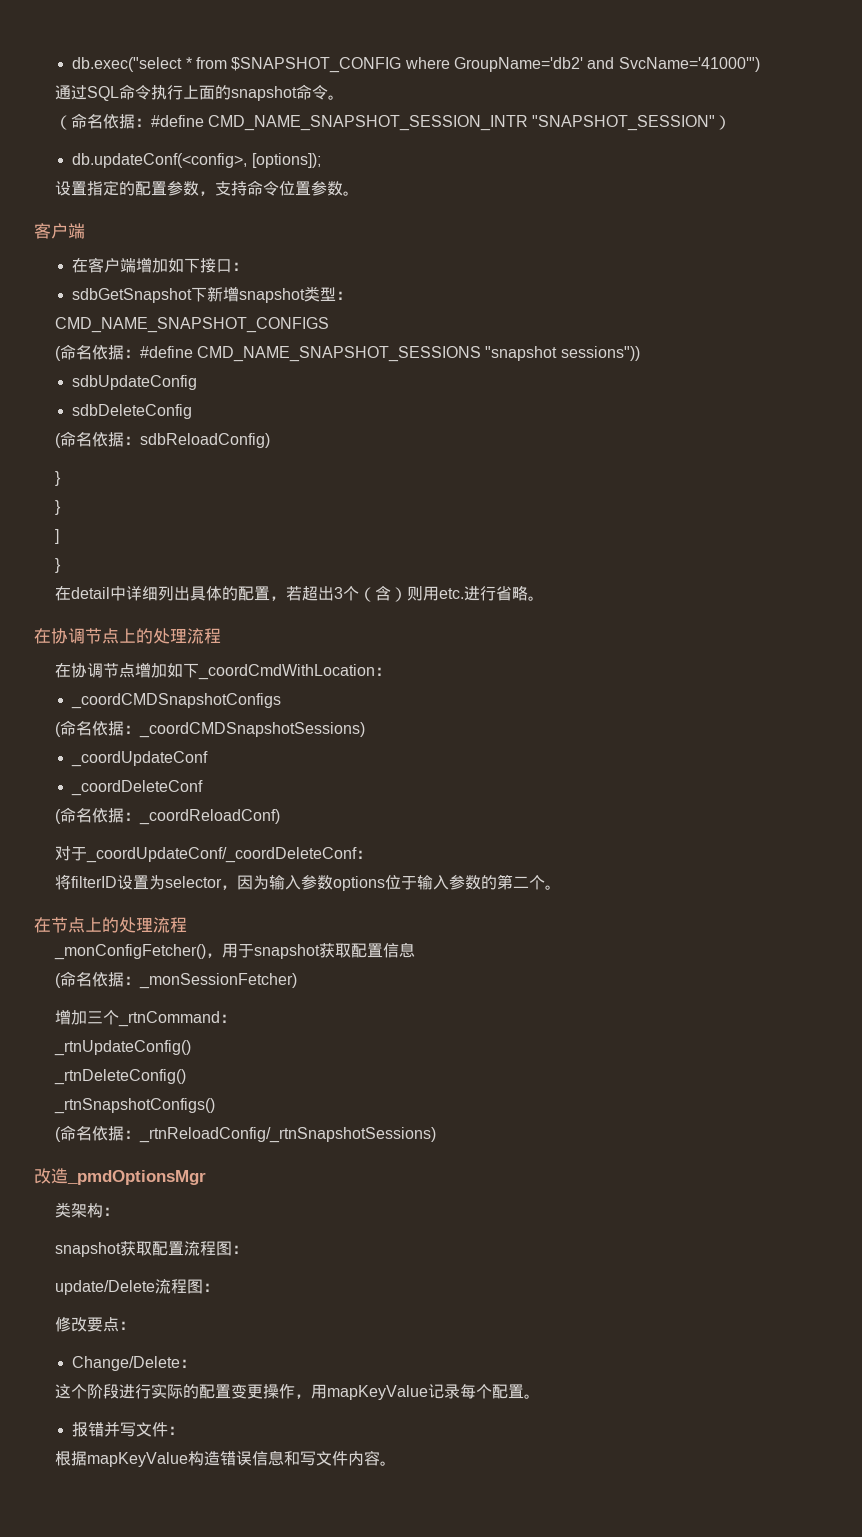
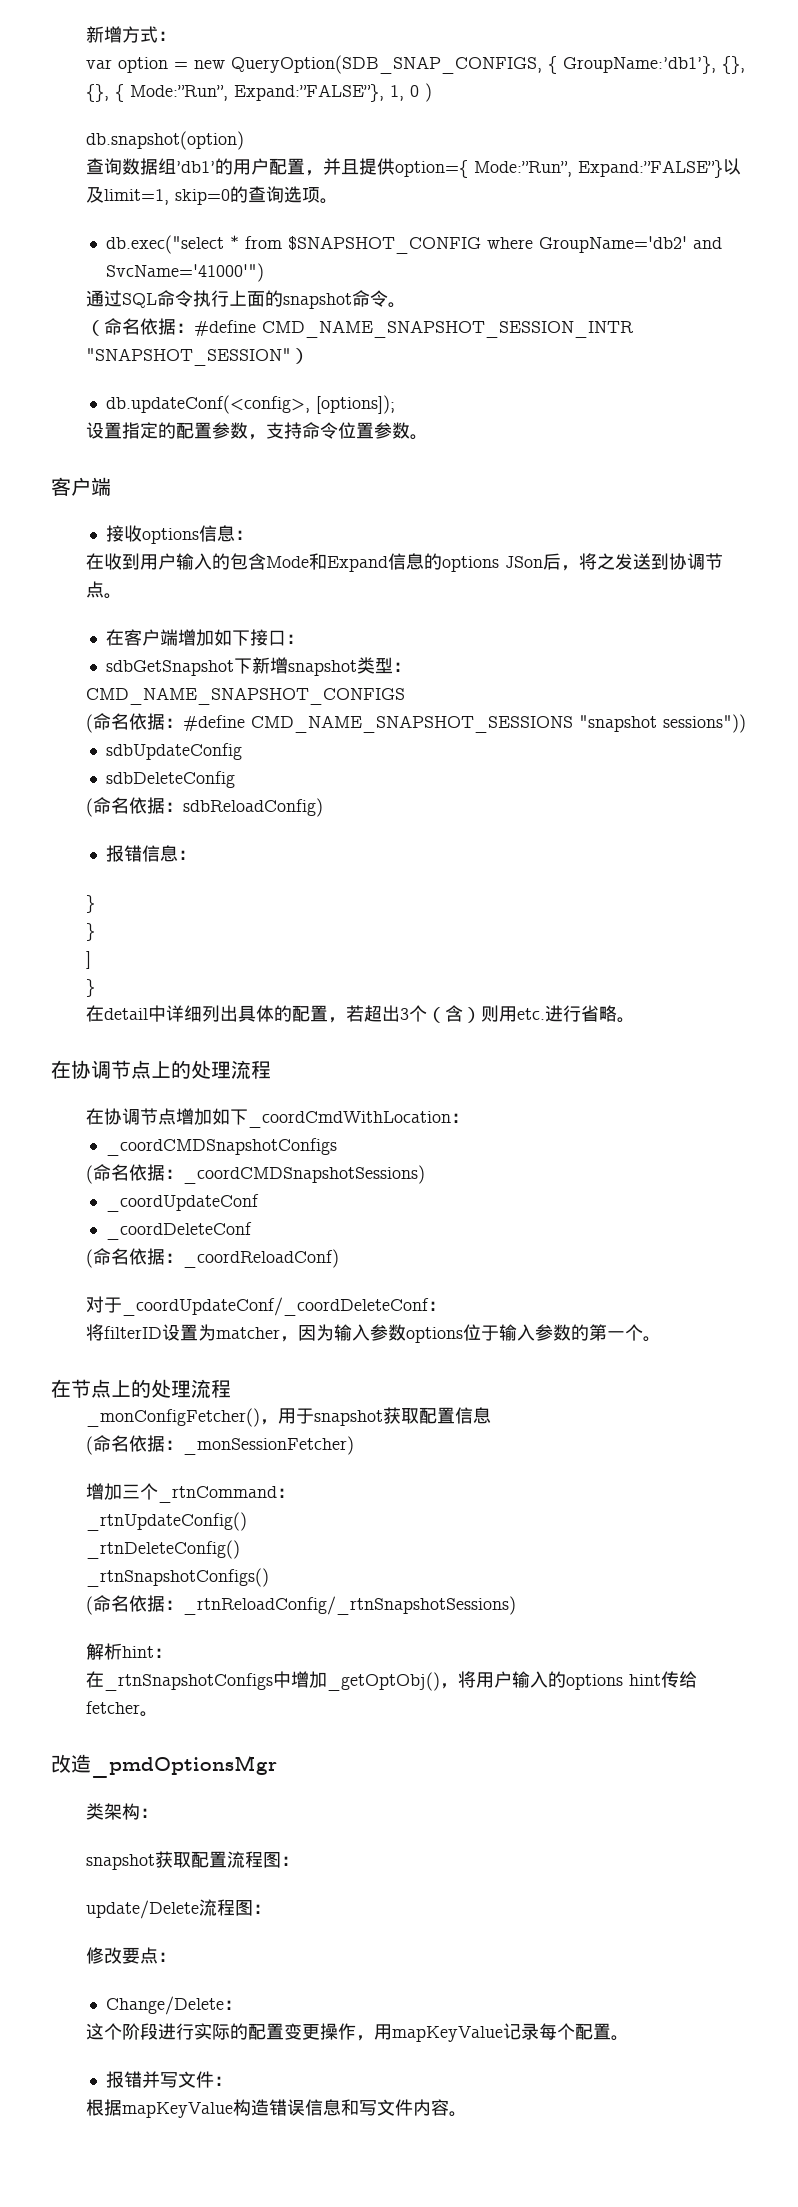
(72, 64) none -> [86,26,177,43] [86,55,746,74] [86,83,433,102] [86,131,245,150] [86,158,742,178] [86,186,339,205] 新增方式： // var option = new QueryOption(SDB_SNAP_CONFIGS, { GroupName:’db1’}, {}, {}, { Mode:”Run”, Expand:”FALSE”}, 1, 0 ) // db.snapshot(option) // 查询数据组’db1’的用户配置，并且提供option={ Mode:”Run”, Expand:”FALSE”}以及limit=1, skip=0的查询选项。 //
(85, 231) none -> [106,525,254,544] [86,553,724,572] [86,581,123,599] // 接收options信息： // 在收到用户输入的包含Mode和Expand信息的options JSon后，将之发送到协调节点。
(270, 440) none -> [106,845,197,862] // 报错信息：
[164,876,222,888] selector -> [216,1327,281,1339] matcher
[512,876,529,888] 二 -> [607,1331,626,1339] 一
(436, 1135) none -> [86,1643,173,1660] [86,1671,698,1691] [86,1701,159,1717] // 解析hint： // 在_rtnSnapshotConfigs中增加_getOptObj()，将用户输入的options hint传给fetcher。

